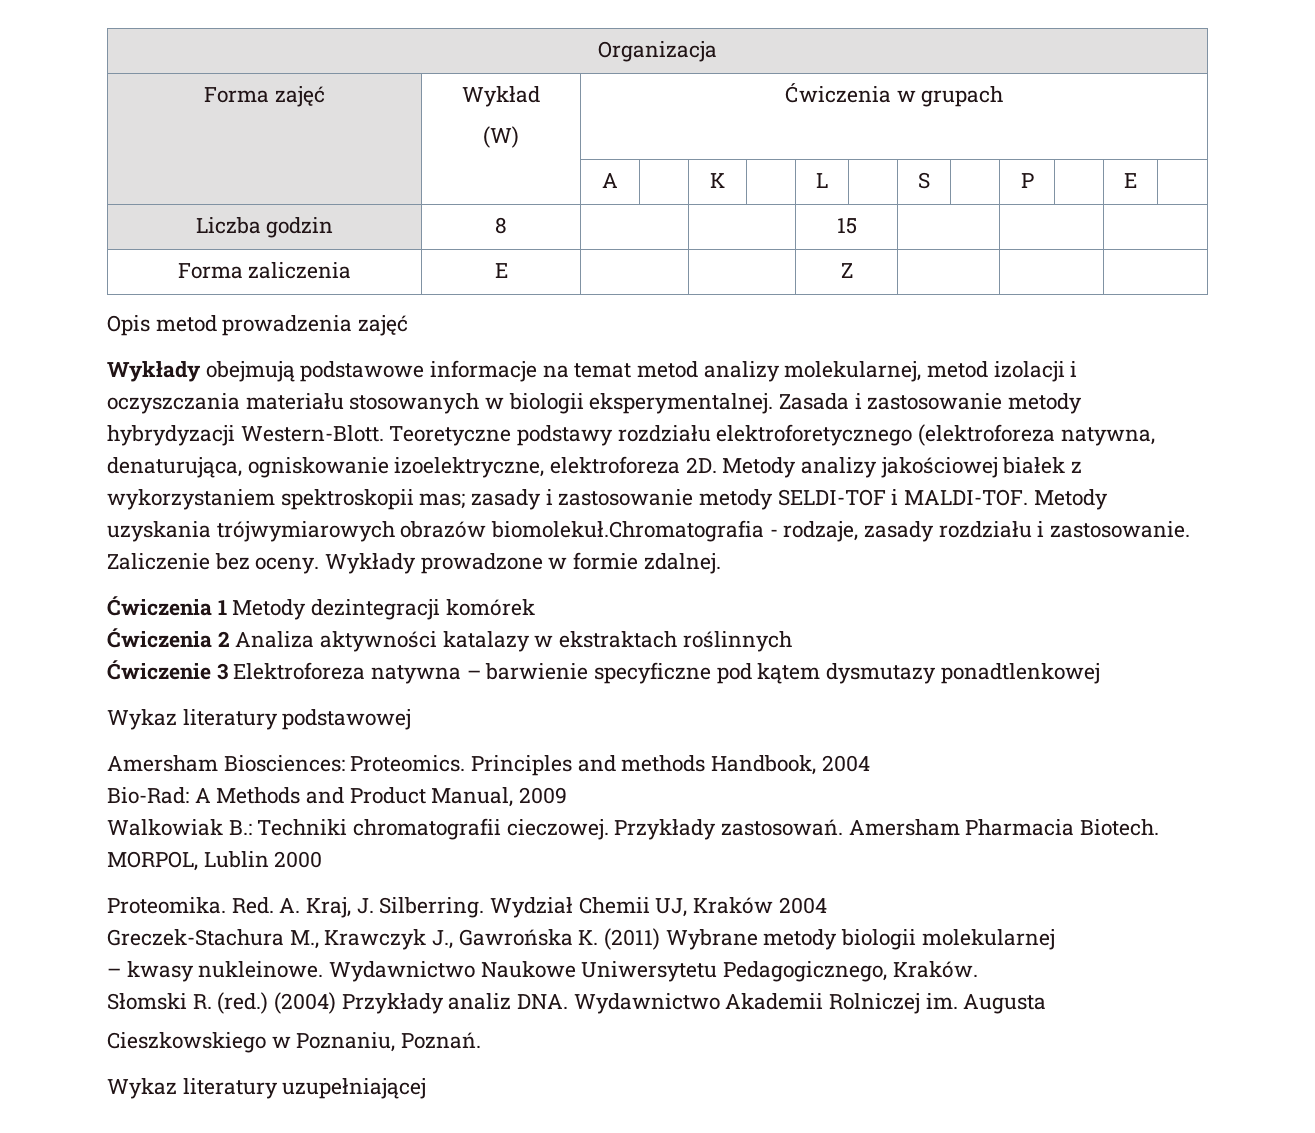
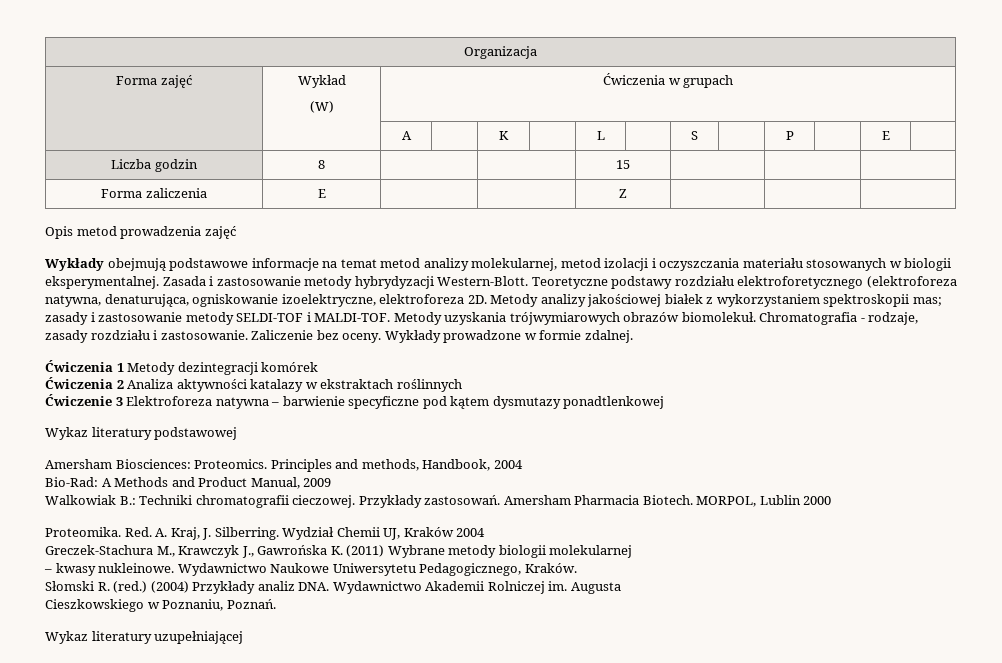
[491,520,765,542] biomolekuł.Chromatografia -> [681,312,858,325] biomolekuł. Chromatografia
[621,755,706,772] methods -> [361,459,419,471] methods,

